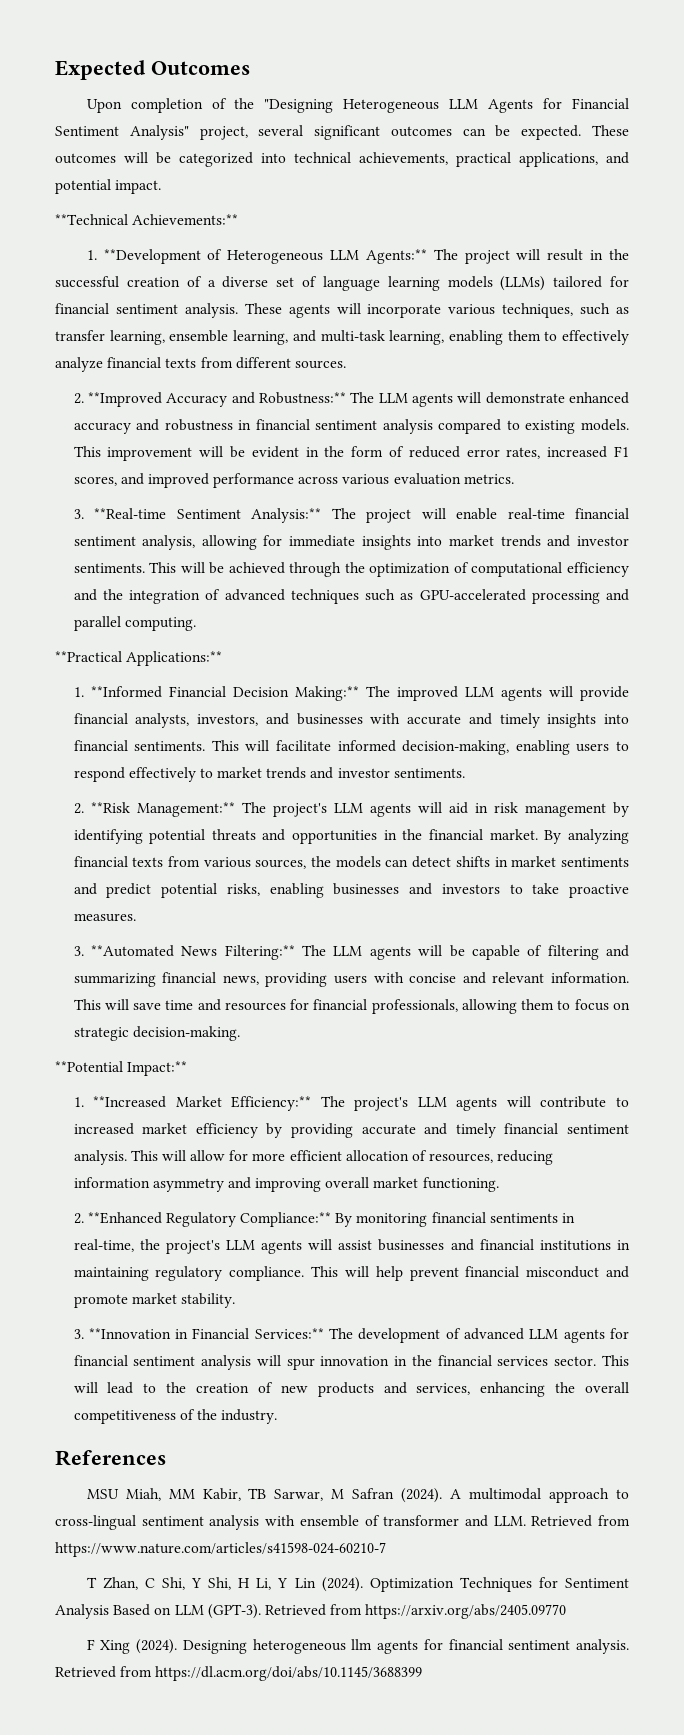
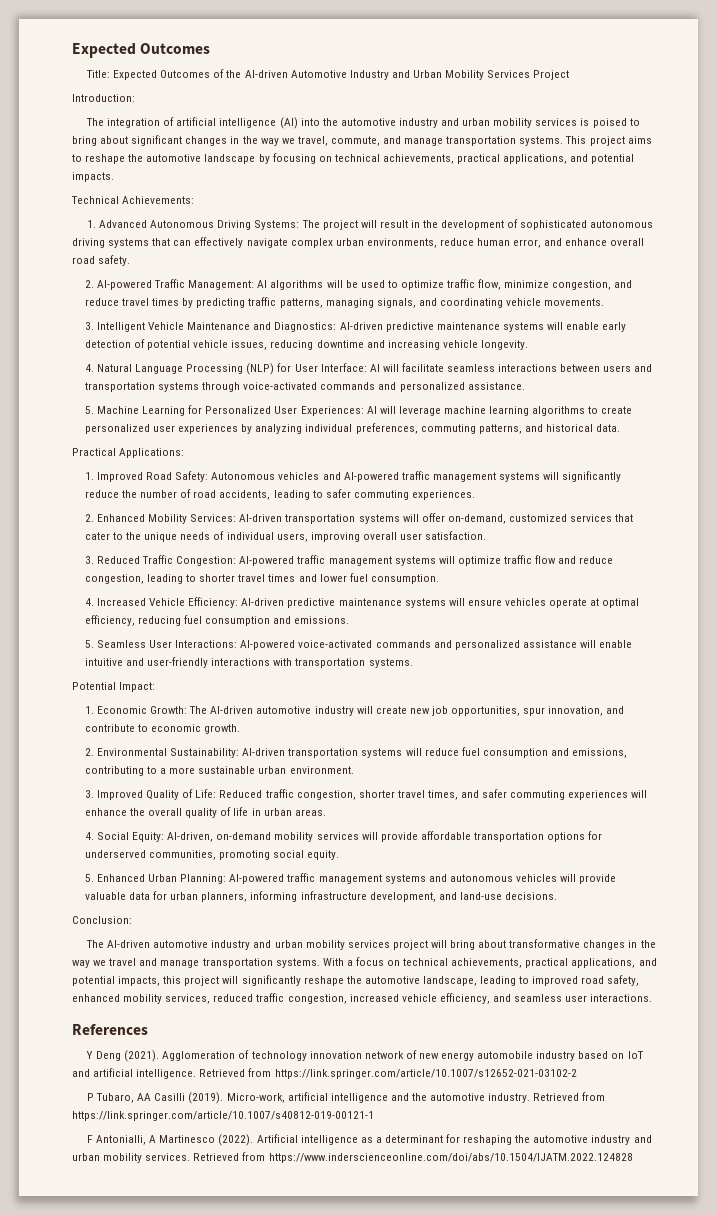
[86,98,629,113] [55,125,629,140] [55,152,629,167] [55,179,162,194] [55,214,239,225] [86,249,427,264] Upon completion of the "Designing Heterogeneous LLM Agents for Financial Sentiment Analysis" project, several significant outcomes can be expected. These outcomes will be categorized into technical achievements, practical applications, and potential impact. // **Technical Achievements:** // 1. **Development of Heterogeneous LLM Agents:** -> [85,69,570,80] [72,94,135,102] [85,117,640,129] [72,135,652,146] [72,153,635,164] [72,172,114,182] [71,196,195,204] [86,220,300,230] Title: Expected Outcomes of the AI-driven Automotive Industry and Urban Mobility Services Project // Introduction: // The integration of artificial intelligence (AI) into the automotive industry and urban mobility services is poised to bring about significant changes in the way we travel, commute, and manage transportation systems. This project aims to reshape the automotive landscape by focusing on technical achievements, practical applications, and potential impacts. // Technical Achievements: // 1. Advanced Autonomous Driving Systems:
[55,276,629,291] [55,303,629,318] [55,330,629,345] [55,357,346,372] [73,392,630,407] [73,419,629,434] [73,446,630,461] [73,473,514,488] [73,508,629,523] [73,535,629,550] [73,562,629,577] [73,589,629,604] [73,616,196,631] [55,651,223,666] [73,686,629,701] [73,713,629,728] [73,740,629,755] [73,767,465,782] [73,802,629,817] [73,829,630,844] [73,856,629,869] [73,883,629,898] [73,913,136,922] [73,945,630,960] [73,972,630,987] [73,999,631,1014] [73,1026,240,1041] [55,1061,188,1076] [73,1096,629,1111] [73,1123,630,1138] [73,1150,554,1165] [73,1177,499,1192] [73,1212,576,1227] [73,1239,630,1254] [73,1266,630,1281] [73,1293,235,1308] [73,1328,629,1343] [73,1355,629,1370] [73,1382,630,1397] [73,1409,278,1424] [55,1450,166,1466] [86,1488,629,1503] [55,1515,630,1530] [55,1542,386,1557] [86,1577,630,1592] [55,1604,567,1619] successful creation of a diverse set of language learning models (LLMs) tailored for financial sentiment analysis. These agents will incorporate various techniques, such as transfer learning, ensemble learning, and multi-task learning, enabling them to effectively analyze financial texts from different sources. // 2. **Improved Accuracy and Robustness:** The LLM agents will demonstrate enhanced accuracy and robustness in financial sentiment analysis compared to existing models. This improvement will be evident in the form of reduced error rates, increased F1 scores, and improved performance across various evaluation metrics. // 3. **Real-time Sentiment Analysis:** The project will enable real-time financial sentiment analysis, allowing for immediate insights into market trends and investor sentiments. This will be achieved through the optimization of computational efficiency and the integration of advanced techniques such as GPU-accelerated processing and parallel computing. // **Practical Applications:** // 1. **Informed Financial Decision Making:** The improved LLM agents will provide financial analysts, investors, and businesses with accurate and timely insights into financial sentiments. This will facilitate informed decision-making, enabling users to respond effectively to market trends and investor sentiments. // 2. **Risk Management:** The project's LLM agents will aid in risk management by identifying potential threats and opportunities in the financial market. By analyzing financial texts from various sources, the models can detect shifts in market sentiments and predict potential risks, enabling businesses and investors to take proactive measures. // 3. **Automated News Filtering:** The LLM agents will be capable of filtering and summarizing financial news, providing users with concise and relevant information. This will save time and resources for financial professionals, allowing them to focus on strategic decision-making. // **Potential Impact:** // 1. **Increased Market Efficiency:** The project's LLM agents will contribute to increased market efficiency by providing accurate and timely financial sentiment analysis. This will allow for more efficient allocation of resources, reducing information asymmetry and improving overall market functioning. // 2. **Enhanced Regulatory Compliance:** By monitoring financial sentiments in real-time, the project's LLM agents will assist businesses and financial institutions in maintaining regulatory compliance. This will help prevent financial misconduct and promote market stability. // 3. **Innovation in Financial Services:** The development of advanced LLM agents for financial sentiment analysis will spur innovation in the financial services sector. This will lead to the creation of new products and services, enhancing the overall competitiveness of the industry. // References // MSU Miah, MM Kabir, TB Sarwar, M Safran (2024). A multimodal approach to cross-lingual sentiment analysis with ensemble of transformer and LLM. Retrieved from https://www.nature.com/articles/s41598-024-60210-7 // T Zhan, C Shi, Y Shi, H Li, Y Lin (2024). Optimization Techniques for Sentiment Analysis Based on LLM (GPT-3). Retrieved from https://arxiv.org/abs/2405.09770 -> [441,219,654,230] [72,237,645,248] [72,255,131,266] [84,279,633,290] [84,297,605,308] [84,322,627,332] [84,339,528,350] [84,363,653,375] [84,382,525,392] [84,405,633,416] [84,423,621,434] [72,448,185,458] [84,471,622,482] [84,489,475,500] [84,513,634,524] [84,531,487,542] [84,555,614,566] [84,573,439,584] [84,597,640,608] [84,615,350,626] [84,640,633,650] [84,657,413,668] [72,682,156,692] [84,706,625,716] [84,724,241,734] [84,747,628,758] [84,766,354,776] [84,789,648,800] [84,807,326,818] [84,831,603,842] [84,850,340,860] [84,873,617,884] [84,891,557,902] [72,916,132,924] [85,939,656,950] [72,957,657,968] [72,975,640,986] [72,993,653,1004] [72,1024,148,1035] [85,1050,644,1062] [72,1068,577,1079] [86,1092,606,1104] [72,1111,374,1121] development of sophisticated autonomous driving systems that can effectively navigate complex urban environments, reduce human error, and enhance overall road safety. // 2. AI-powered Traffic Management: AI algorithms will be used to optimize traffic flow, minimize congestion, and reduce travel times by predicting traffic patterns, managing signals, and coordinating vehicle movements. // 3. Intelligent Vehicle Maintenance and Diagnostics: AI-driven predictive maintenance systems will enable early detection of potential vehicle issues, reducing downtime and increasing vehicle longevity. // 4. Natural Language Processing (NLP) for User Interface: AI will facilitate seamless interactions between users and transportation systems through voice-activated commands and personalized assistance. // 5. Machine Learning for Personalized User Experiences: AI will leverage machine learning algorithms to create personalized user experiences by analyzing individual preferences, commuting patterns, and historical data. // Practical Applications: // 1. Improved Road Safety: Autonomous vehicles and AI-powered traffic management systems will significantly reduce the number of road accidents, leading to safer commuting experiences. // 2. Enhanced Mobility Services: AI-driven transportation systems will offer on-demand, customized services that cater to the unique needs of individual users, improving overall user satisfaction. // 3. Reduced Traffic Congestion: AI-powered traffic management systems will optimize traffic flow and reduce congestion, leading to shorter travel times and lower fuel consumption. // 4. Increased Vehicle Efficiency: AI-driven predictive maintenance systems will ensure vehicles operate at optimal efficiency, reducing fuel consumption and emissions. // 5. Seamless User Interactions: AI-powered voice-activated commands and personalized assistance will enable intuitive and user-friendly interactions with transportation systems. // Potential Impact: // 1. Economic Growth: The AI-driven automotive industry will create new job opportunities, spur innovation, and contribute to economic growth. // 2. Environmental Sustainability: AI-driven transportation systems will reduce fuel consumption and emissions, contributing to a more sustainable urban environment. // 3. Improved Quality of Life: Reduced traffic congestion, shorter travel times, and safer commuting experiences will enhance the overall quality of life in urban areas. // 4. Social Equity: AI-driven, on-demand mobility services will provide affordable transportation options for underserved communities, promoting social equity. // 5. Enhanced Urban Planning: AI-powered traffic management systems and autonomous vehicles will provide valuable data for urban planners, informing infrastructure development, and land-use decisions. // Conclusion: // The AI-driven automotive industry and urban mobility services project will bring about transformative changes in the way we travel and manage transportation systems. With a focus on technical achievements, practical applications, and potential impacts, this project will significantly reshape the automotive landscape, leading to improved road safety, enhanced mobility services, reduced traffic congestion, increased vehicle efficiency, and seamless user interactions. // References // Y Deng (2021). Agglomeration of technology innovation network of new energy automobile industry based on IoT and artificial intelligence. Retrieved from https://link.springer.com/article/10.1007/s12652-021-03102-2 // P Tubaro, AA Casilli (2019). Micro-work, artificial intelligence and the automotive industry. Retrieved from https://link.springer.com/article/10.1007/s40812-019-00121-1
[100,1639,629,1654] [55,1666,423,1681] Xing (2024). Designing heterogeneous llm agents for financial sentiment analysis. Retrieved from https://dl.acm.org/doi/abs/10.1145/3688399 -> [96,1134,652,1146] [72,1152,633,1163] Antonialli, A Martinesco (2022). Artificial intelligence as a determinant for reshaping the automotive industry and urban mobility services. Retrieved from https://www.inderscienceonline.com/doi/abs/10.1504/IJATM.2022.124828

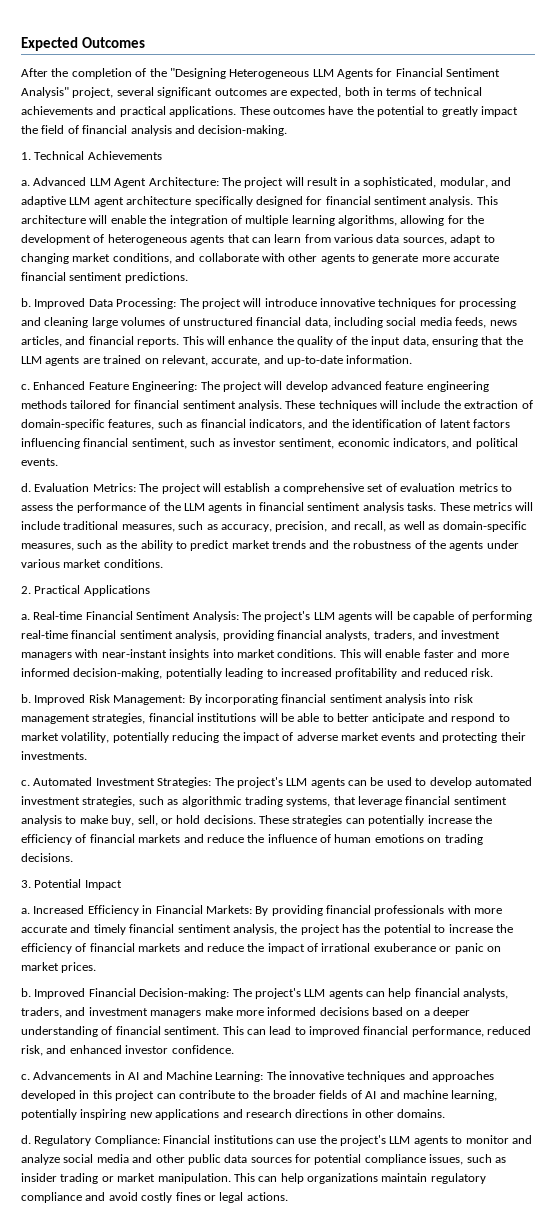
[85,69,570,80] [72,94,135,102] [85,117,640,129] [72,135,652,146] [72,153,635,164] [72,172,114,182] [71,196,195,204] [86,220,300,230] Title: Expected Outcomes of the AI-driven Automotive Industry and Urban Mobility Services Project // Introduction: // The integration of artificial intelligence (AI) into the automotive industry and urban mobility services is poised to bring about significant changes in the way we travel, commute, and manage transportation systems. This project aims to reshape the automotive landscape by focusing on technical achievements, practical applications, and potential impacts. // Technical Achievements: // 1. Advanced Autonomous Driving Systems: -> [21,68,501,79] [21,87,483,98] [21,106,519,117] [21,125,288,136] [21,151,162,160] [21,177,219,188] After the completion of the "Designing Heterogeneous LLM Agents for Financial Sentiment Analysis" project, several significant outcomes are expected, both in terms of technical achievements and practical applications. These outcomes have the potential to greatly impact the field of financial analysis and decision-making. // 1. Technical Achievements // a. Advanced LLM Agent Architecture:
[423,219,654,230] [72,237,645,248] [72,255,131,266] [84,279,633,290] [84,297,605,308] [84,322,627,332] [84,339,528,350] [84,363,653,375] [84,382,525,392] [84,405,633,416] [84,423,621,434] [72,448,185,458] [84,471,622,482] [84,489,475,500] [84,513,634,524] [84,531,487,542] [84,555,614,566] [84,573,439,584] [84,597,640,608] [84,615,350,626] [84,640,633,650] [84,657,413,668] [72,682,156,692] [84,706,625,716] [84,724,241,734] [84,747,628,758] [84,766,354,776] [84,789,648,800] [84,807,326,818] [84,831,603,842] [84,850,340,860] [84,873,617,884] [84,891,557,902] [72,916,132,924] [85,939,656,950] [72,957,657,968] [72,975,640,986] [72,993,653,1004] [72,1024,148,1035] [85,1050,644,1062] [72,1068,577,1079] [86,1092,606,1104] [72,1111,374,1121] [86,1134,652,1146] [72,1152,633,1163] the development of sophisticated autonomous driving systems that can effectively navigate complex urban environments, reduce human error, and enhance overall road safety. // 2. AI-powered Traffic Management: AI algorithms will be used to optimize traffic flow, minimize congestion, and reduce travel times by predicting traffic patterns, managing signals, and coordinating vehicle movements. // 3. Intelligent Vehicle Maintenance and Diagnostics: AI-driven predictive maintenance systems will enable early detection of potential vehicle issues, reducing downtime and increasing vehicle longevity. // 4. Natural Language Processing (NLP) for User Interface: AI will facilitate seamless interactions between users and transportation systems through voice-activated commands and personalized assistance. // 5. Machine Learning for Personalized User Experiences: AI will leverage machine learning algorithms to create personalized user experiences by analyzing individual preferences, commuting patterns, and historical data. // Practical Applications: // 1. Improved Road Safety: Autonomous vehicles and AI-powered traffic management systems will significantly reduce the number of road accidents, leading to safer commuting experiences. // 2. Enhanced Mobility Services: AI-driven transportation systems will offer on-demand, customized services that cater to the unique needs of individual users, improving overall user satisfaction. // 3. Reduced Traffic Congestion: AI-powered traffic management systems will optimize traffic flow and reduce congestion, leading to shorter travel times and lower fuel consumption. // 4. Increased Vehicle Efficiency: AI-driven predictive maintenance systems will ensure vehicles operate at optimal efficiency, reducing fuel consumption and emissions. // 5. Seamless User Interactions: AI-powered voice-activated commands and personalized assistance will enable intuitive and user-friendly interactions with transportation systems. // Potential Impact: // 1. Economic Growth: The AI-driven automotive industry will create new job opportunities, spur innovation, and contribute to economic growth. // 2. Environmental Sustainability: AI-driven transportation systems will reduce fuel consumption and emissions, contributing to a more sustainable urban environment. // 3. Improved Quality of Life: Reduced traffic congestion, shorter travel times, and safer commuting experiences will enhance the overall quality of life in urban areas. // 4. Social Equity: AI-driven, on-demand mobility services will provide affordable transportation options for underserved communities, promoting social equity. // 5. Enhanced Urban Planning: AI-powered traffic management systems and autonomous vehicles will provide valuable data for urban planners, informing infrastructure development, and land-use decisions. // Conclusion: // The AI-driven automotive industry and urban mobility services project will bring about transformative changes in the way we travel and manage transportation systems. With a focus on technical achievements, practical applications, and potential impacts, this project will significantly reshape the automotive landscape, leading to improved road safety, enhanced mobility services, reduced traffic congestion, increased vehicle efficiency, and seamless user interactions. // References // Y Deng (2021). Agglomeration of technology innovation network of new energy automobile industry based on IoT and artificial intelligence. Retrieved from https://link.springer.com/article/10.1007/s12652-021-03102-2 // P Tubaro, AA Casilli (2019). Micro-work, artificial intelligence and the automotive industry. Retrieved from https://link.springer.com/article/10.1007/s40812-019-00121-1 // F Antonialli, A Martinesco (2022). Artificial intelligence as a determinant for reshaping the automotive industry and urban mobility services. Retrieved from https://www.inderscienceonline.com/doi/abs/10.1504/IJATM.2022.124828 -> [353,177,511,188] [21,196,498,207] [21,215,485,226] [21,234,495,245] [21,253,500,264] [21,272,188,283] [21,298,517,309] [21,317,517,328] [21,336,523,347] [21,355,413,366] [21,381,489,392] [21,400,533,411] [21,419,511,430] [21,438,518,449] [21,458,58,466] [21,483,512,494] [21,502,534,513] [21,521,527,532] [21,540,519,551] [21,559,163,568] [21,585,150,596] [21,611,532,622] [21,630,501,641] [21,649,509,660] [21,668,494,679] [21,694,473,705] [21,713,510,724] [21,732,526,743] [21,751,87,760] [21,777,532,788] [21,796,507,807] [21,815,492,826] [21,834,483,845] [21,853,73,862] [21,879,122,890] [21,905,503,916] [21,924,513,935] [21,943,501,954] [21,962,97,973] [21,988,509,999] [21,1007,471,1018] [21,1026,532,1037] [21,1045,234,1056] [21,1071,495,1082] [21,1090,498,1101] [21,1109,446,1120] [21,1135,532,1146] [21,1154,506,1165] [21,1173,486,1184] [21,1192,288,1203] a sophisticated, modular, and adaptive LLM agent architecture specifically designed for financial sentiment analysis. This architecture will enable the integration of multiple learning algorithms, allowing for the development of heterogeneous agents that can learn from various data sources, adapt to changing market conditions, and collaborate with other agents to generate more accurate financial sentiment predictions. // b. Improved Data Processing: The project will introduce innovative techniques for processing and cleaning large volumes of unstructured financial data, including social media feeds, news articles, and financial reports. This will enhance the quality of the input data, ensuring that the LLM agents are trained on relevant, accurate, and up-to-date information. // c. Enhanced Feature Engineering: The project will develop advanced feature engineering methods tailored for financial sentiment analysis. These techniques will include the extraction of domain-specific features, such as financial indicators, and the identification of latent factors influencing financial sentiment, such as investor sentiment, economic indicators, and political events. // d. Evaluation Metrics: The project will establish a comprehensive set of evaluation metrics to assess the performance of the LLM agents in financial sentiment analysis tasks. These metrics will include traditional measures, such as accuracy, precision, and recall, as well as domain-specific measures, such as the ability to predict market trends and the robustness of the agents under various market conditions. // 2. Practical Applications // a. Real-time Financial Sentiment Analysis: The project's LLM agents will be capable of performing real-time financial sentiment analysis, providing financial analysts, traders, and investment managers with near-instant insights into market conditions. This will enable faster and more informed decision-making, potentially leading to increased profitability and reduced risk. // b. Improved Risk Management: By incorporating financial sentiment analysis into risk management strategies, financial institutions will be able to better anticipate and respond to market volatility, potentially reducing the impact of adverse market events and protecting their investments. // c. Automated Investment Strategies: The project's LLM agents can be used to develop automated investment strategies, such as algorithmic trading systems, that leverage financial sentiment analysis to make buy, sell, or hold decisions. These strategies can potentially increase the efficiency of financial markets and reduce the influence of human emotions on trading decisions. // 3. Potential Impact // a. Increased Efficiency in Financial Markets: By providing financial professionals with more accurate and timely financial sentiment analysis, the project has the potential to increase the efficiency of financial markets and reduce the impact of irrational exuberance or panic on market prices. // b. Improved Financial Decision-making: The project's LLM agents can help financial analysts, traders, and investment managers make more informed decisions based on a deeper understanding of financial sentiment. This can lead to improved financial performance, reduced risk, and enhanced investor confidence. // c. Advancements in AI and Machine Learning: The innovative techniques and approaches developed in this project can contribute to the broader fields of AI and machine learning, potentially inspiring new applications and research directions in other domains. // d. Regulatory Compliance: Financial institutions can use the project's LLM agents to monitor and analyze social media and other public data sources for potential compliance issues, such as insider trading or market manipulation. This can help organizations maintain regulatory compliance and avoid costly fines or legal actions.

